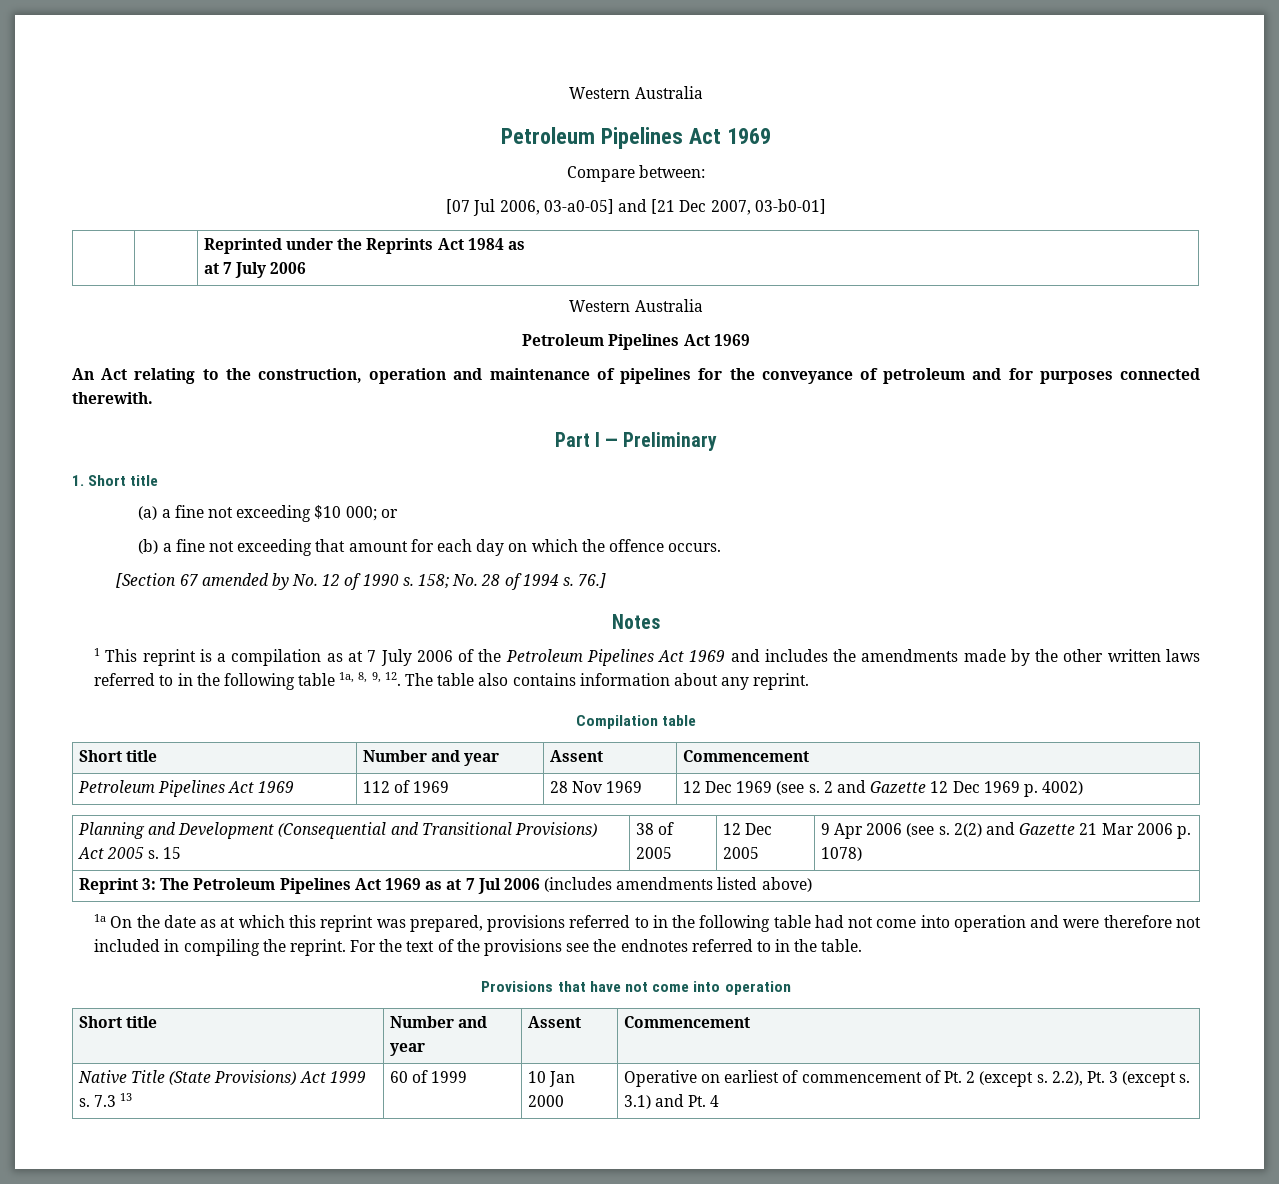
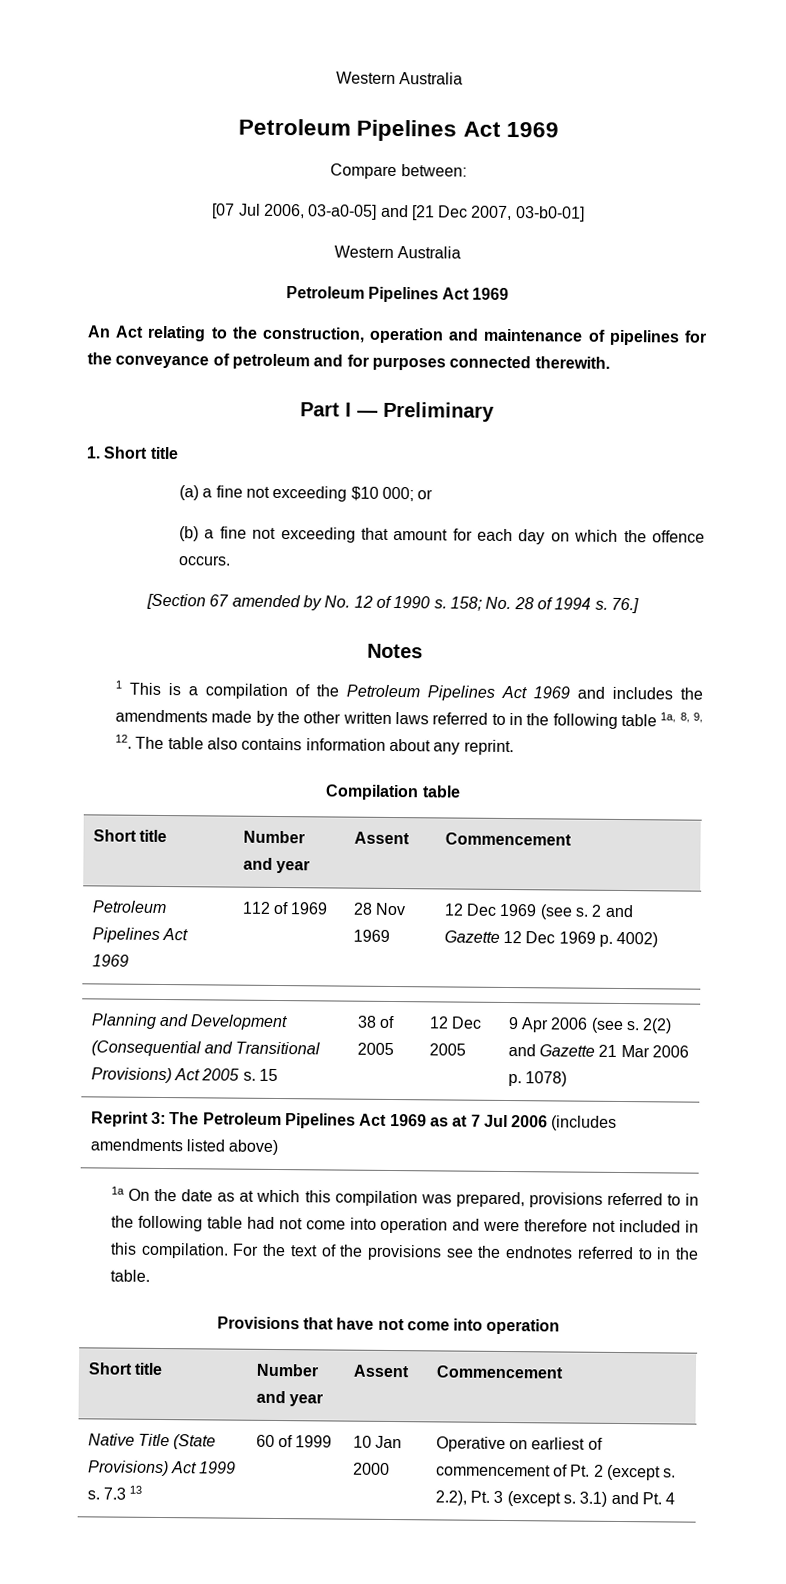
[203,238,525,254] [203,262,307,278] // | | Reprinted under the Reprints Act 1984 as // at 7 July 2006 -> (585, 214) none
[142,649,196,666] reprint -> (162, 688) none
[326,649,453,666] as at 7 July 2006 -> (289, 691) none
[320,915,374,932] reprint -> [334,1190,418,1207] compilation
[183,939,346,956] compiling the reprint. -> [110,1242,229,1259] this compilation.

